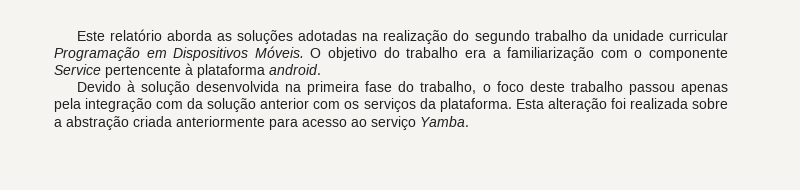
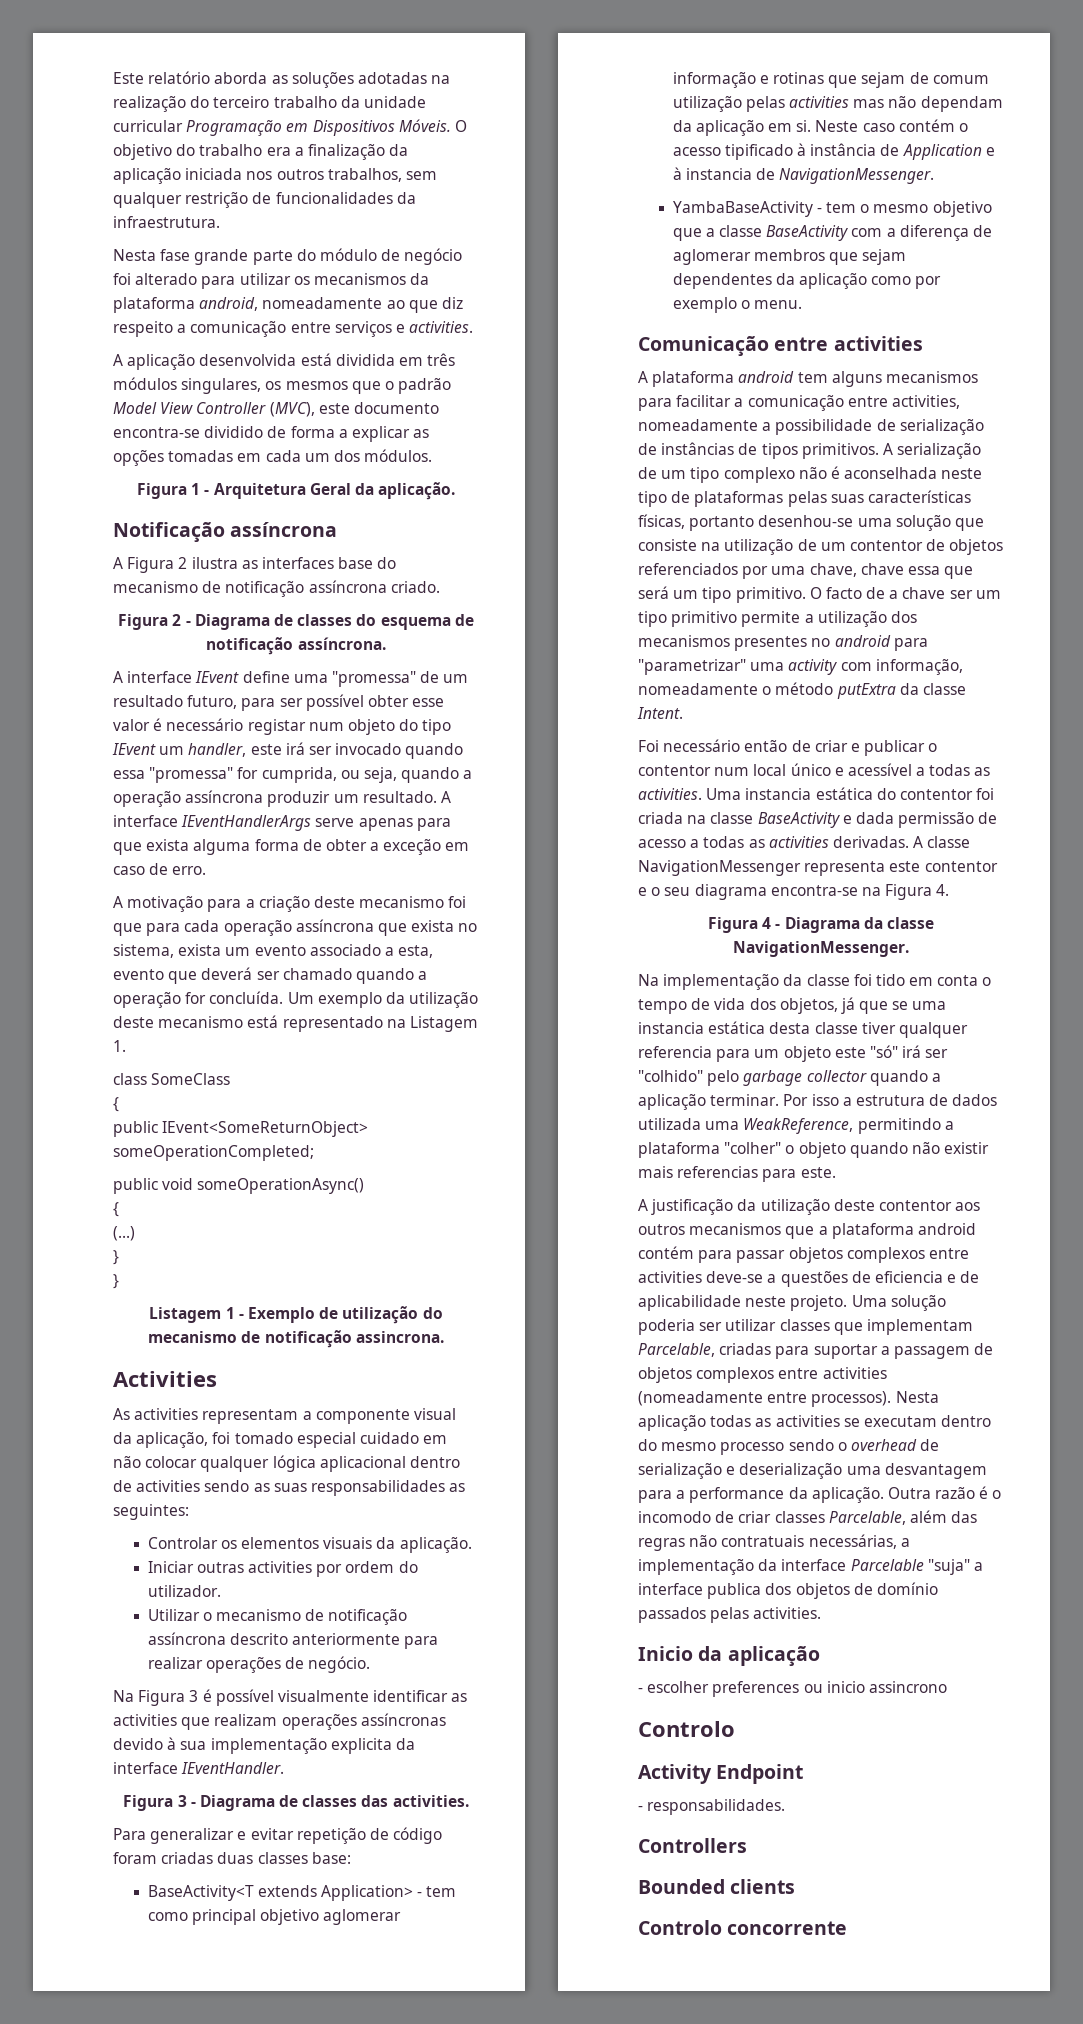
[474,30,530,44] segundo -> [213,96,270,108] terceiro
[507,47,729,61] [54,63,321,78] [76,80,728,95] [54,98,729,112] [54,116,469,130] familiarização com o componente Service pertencente à plataforma android. // Devido à solução desenvolvida na primeira fase do trabalho, o foco deste trabalho passou apenas pela integração com da solução anterior com os serviços da plataforma. Esta alteração foi realizada sobre a abstração criada anteriormente para acesso ao serviço Yamba. -> [307,144,409,160] [113,168,437,184] [113,192,416,208] [113,216,220,228] [113,248,463,265] [113,273,430,289] [113,297,463,313] [113,321,474,337] [113,353,456,370] [113,377,452,394] [113,402,439,417] [113,426,430,442] [113,449,433,466] [136,482,456,500] [113,522,338,542] [113,557,397,573] [113,580,440,597] [118,614,474,630] [206,637,386,655] [113,671,469,687] [113,694,445,711] [113,718,452,735] [112,742,464,759] [113,767,473,783] [113,790,451,807] [113,815,451,831] [113,839,470,855] [113,863,207,875] [113,896,467,912] [113,919,478,936] [113,944,434,958] [113,967,428,984] [113,991,479,1008] [113,1015,478,1032] [113,1040,126,1052] [113,1073,231,1085] [113,1097,119,1112] [113,1121,369,1137] [113,1145,314,1161] [113,1178,365,1194] [113,1202,119,1217] [113,1226,135,1241] [113,1250,119,1265] [113,1274,119,1289] [149,1306,443,1324] [148,1330,444,1348] [113,1371,217,1387] [113,1408,456,1424] [113,1432,448,1448] [113,1455,460,1472] [113,1480,466,1496] [113,1504,189,1520] [147,1537,472,1553] [147,1561,418,1577] [147,1585,221,1597] [147,1609,408,1625] [147,1632,439,1649] [147,1656,371,1673] [113,1689,468,1706] [113,1713,446,1730] [113,1737,415,1754] [113,1762,285,1774] [123,1795,469,1811] [113,1827,443,1844] [113,1852,351,1864] [147,1885,457,1901] [147,1909,402,1925] [672,72,989,88] [672,96,1003,112] [672,119,968,136] [672,143,995,160] [672,167,935,184] [672,201,992,217] [672,225,992,241] [672,249,907,265] [672,273,942,289] [672,297,802,313] [638,336,923,356] [638,371,978,387] [638,395,960,411] [638,419,984,435] [638,442,982,459] [638,466,983,483] [638,490,971,507] [638,514,984,531] [638,539,1004,555] [638,563,974,579] [638,586,1001,603] [638,611,917,627] [638,635,928,651] [638,659,963,675] [638,682,966,699] [637,707,683,719] [638,739,938,756] [638,763,991,776] [638,787,995,800] [638,812,998,828] [638,836,971,848] [638,860,998,876] [638,884,950,900] [708,917,934,933] [733,941,909,957] [638,974,992,990] [638,997,947,1014] [638,1021,968,1038] [638,1045,949,1062] [638,1070,941,1086] [638,1094,998,1110] [638,1118,954,1134] [638,1142,990,1158] [638,1166,836,1182] [638,1199,981,1215] [638,1223,976,1239] [638,1246,969,1263] [638,1271,980,1287] [638,1295,946,1311] [638,1319,973,1335] [638,1343,994,1359] [638,1367,887,1383] [638,1391,939,1407] [638,1415,992,1431] [638,1439,940,1455] [638,1463,987,1479] [638,1486,1002,1503] [638,1510,978,1525] [638,1534,910,1551] [638,1559,983,1575] [638,1582,938,1599] [638,1607,822,1623] [638,1646,820,1666] [638,1681,947,1697] [638,1721,735,1737] [638,1764,804,1784] [638,1799,786,1815] [638,1838,747,1853] [638,1879,796,1894] [638,1920,848,1935] finalização da aplicação iniciada nos outros trabalhos, sem qualquer restrição de funcionalidades da infraestrutura. // Nesta fase grande parte do módulo de negócio foi alterado para utilizar os mecanismos da plataforma android, nomeadamente ao que diz respeito a comunicação entre serviços e activities. // A aplicação desenvolvida está dividida em três módulos singulares, os mesmos que o padrão Model View Controller (MVC), este documento encontra-se dividido de forma a explicar as opções tomadas em cada um dos módulos. // Figura 1 - Arquitetura Geral da aplicação. // Notificação assíncrona // A Figura 2 ilustra as interfaces base do mecanismo de notificação assíncrona criado. // Figura 2 - Diagrama de classes do esquema de notificação assíncrona. // A interface IEvent define uma "promessa" de um resultado futuro, para ser possível obter esse valor é necessário registar num objeto do tipo IEvent um handler, este irá ser invocado quando essa "promessa" for cumprida, ou seja, quando a operação assíncrona produzir um resultado. A interface IEventHandlerArgs serve apenas para que exista alguma forma de obter a exceção em caso de erro. // A motivação para a criação deste mecanismo foi que para cada operação assíncrona que exista no sistema, exista um evento associado a esta, evento que deverá ser chamado quando a operação for concluída. Um exemplo da utilização deste mecanismo está representado na Listagem 1. // class SomeClass // { // public IEvent<SomeReturnObject> someOperationCompleted; // public void someOperationAsync() // { // (...) // } // } // Listagem 1 - Exemplo de utilização do mecanismo de notificação assincrona. // Activities // As activities representam a componente visual da aplicação, foi tomado especial cuidado em não colocar qualquer lógica aplicacional dentro de activities sendo as suas responsabilidades as seguintes: // Controlar os elementos visuais da aplicação. // Iniciar outras activities por ordem do utilizador. // Utilizar o mecanismo de notificação assíncrona descrito anteriormente para realizar operações de negócio. // Na Figura 3 é possível visualmente identificar as activities que realizam operações assíncronas devido à sua implementação explicita da interface IEventHandler. // Figura 3 - Diagrama de classes das activities. // Para generalizar e evitar repetição de código foram criadas duas classes base: // BaseActivity<T extends Application> - tem como principal objetivo aglomerar informação e rotinas que sejam de comum utilização pelas activities mas não dependam da aplicação em si. Neste caso contém o acesso tipificado à instância de Application e à instancia de NavigationMessenger. // YambaBaseActivity - tem o mesmo objetivo que a classe BaseActivity com a diferença de aglomerar membros que sejam dependentes da aplicação como por exemplo o menu. // Comunicação entre activities // A plataforma android tem alguns mecanismos para facilitar a comunicação entre activities, nomeadamente a possibilidade de serialização de instâncias de tipos primitivos. A serialização de um tipo complexo não é aconselhada neste tipo de plataformas pelas suas características físicas, portanto desenhou-se uma solução que consiste na utilização de um contentor de objetos referenciados por uma chave, chave essa que será um tipo primitivo. O facto de a chave ser um tipo primitivo permite a utilização dos mecanismos presentes no android para "parametrizar" uma activity com informação, nomeadamente o método putExtra da classe Intent. // Foi necessário então de criar e publicar o contentor num local único e acessível a todas as activities. Uma instancia estática do contentor foi criada na classe BaseActivity e dada permissão de acesso a todas as activities derivadas. A classe NavigationMessenger representa este contentor e o seu diagrama encontra-se na Figura 4. // Figura 4 - Diagrama da classe NavigationMessenger. // Na implementação da classe foi tido em conta o tempo de vida dos objetos, já que se uma instancia estática desta classe tiver qualquer referencia para um objeto este "só" irá ser "colhido" pelo garbage collector quando a aplicação terminar. Por isso a estrutura de dados utilizada uma WeakReference, permitindo a plataforma "colher" o objeto quando não existir mais referencias para este. // A justificação da utilização deste contentor aos outros mecanismos que a plataforma android contém para passar objetos complexos entre activities deve-se a questões de eficiencia e de aplicabilidade neste projeto. Uma solução poderia ser utilizar classes que implementam Parcelable, criadas para suportar a passagem de objetos complexos entre activities (nomeadamente entre processos). Nesta aplicação todas as activities se executam dentro do mesmo processo sendo o overhead de serialização e deserialização uma desvantagem para a performance da aplicação. Outra razão é o incomodo de criar classes Parcelable, além das regras não contratuais necessárias, a implementação da interface Parcelable "suja" a interface publica dos objetos de domínio passados pelas activities. // Inicio da aplicação // - escolher preferences ou inicio assincrono // Controlo // Activity Endpoint // - responsabilidades. // Controllers // Bounded clients // Controlo concorrente

